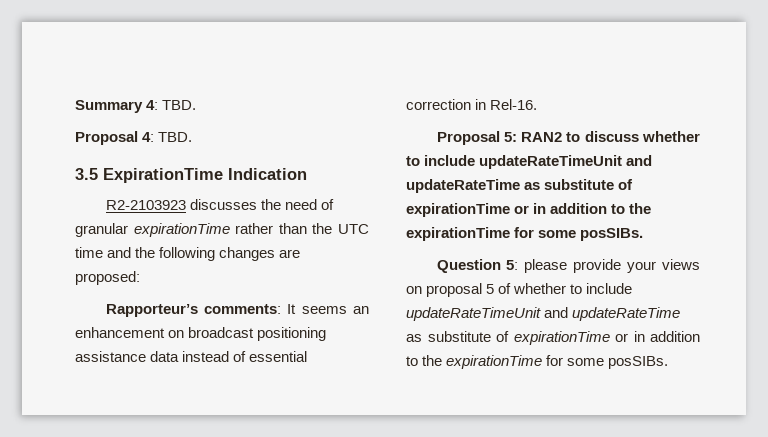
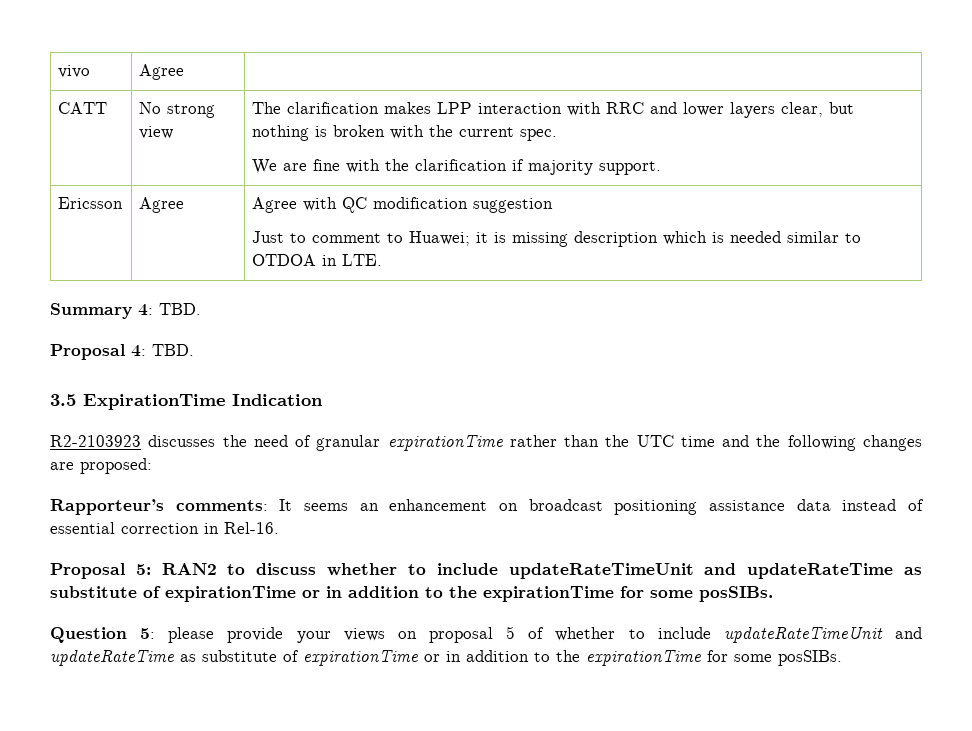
(75, 106) none -> [58,65,91,78] [139,64,185,80] [58,102,108,114] [139,102,216,118] [139,126,174,139] [252,102,855,118] [252,125,558,141] [252,159,662,175] [58,197,124,209] [139,197,185,213] [252,197,554,213] [252,231,862,247] [252,254,383,266] vivo | Agree | // CATT | No strong view | The clarification makes LPP interaction with RRC and lower layers clear, but nothing is broken with the current spec. // We are fine with the clarification if majority support. // Ericsson | Agree | Agree with QC modification suggestion // Just to comment to Huawei; it is missing description which is needed similar to OTDOA in LTE. //

